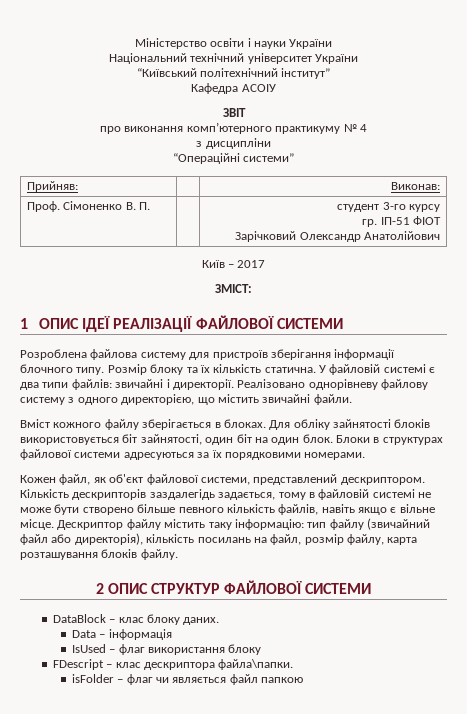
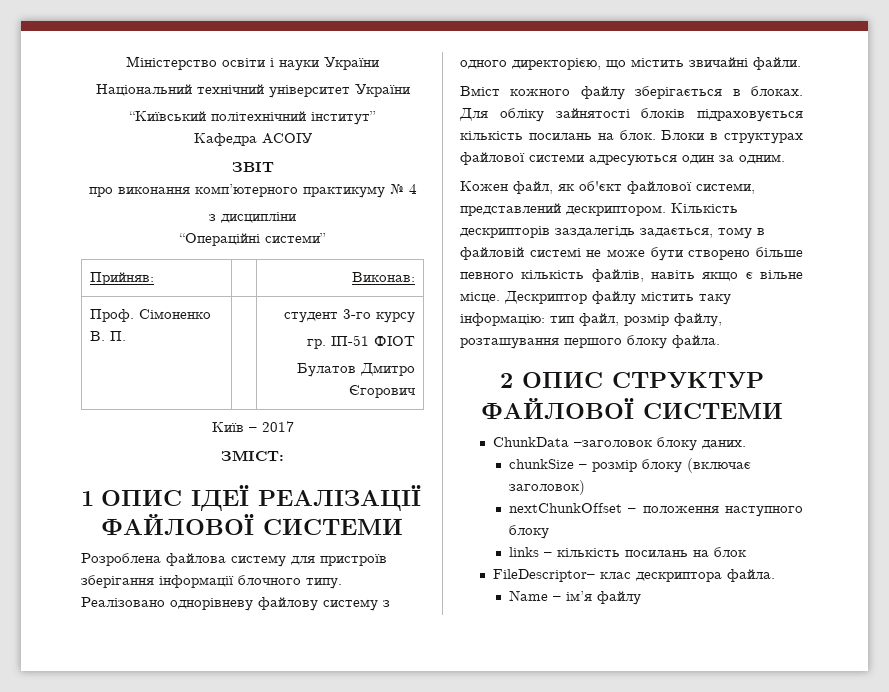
[235,231,440,242] Зарічковий Олександр Анатолійович -> [297,363,416,377] [349,385,416,398] Булатов Дмитро Єгорович
[107,364,436,375] [20,379,234,390] Розмір блоку та їх кількість статична. У файловій системі є два типи файлів: звичайні і директорії. -> (342, 583) none
[20,434,300,445] використовується біт зайнятості, один біт на один -> [697,109,803,122] [460,131,614,140] підраховується кількість посилань на
[197,450,366,460] за їх порядковими номерами. -> [682,154,785,164] один за одним.
[329,518,430,530] [20,533,418,545] [20,549,178,560] файлу (звичайний файл або директорія), кількість посилань на файл, розмір файлу, карта розташування блоків файлу. -> [579,313,722,327] [460,335,720,349] файл, розмір файлу, розташування першого блоку файла.
[52,614,144,623] DataBlock – клас -> [492,437,653,447] ChunkData –заголовок
[71,629,172,640] [71,644,262,655] [52,659,294,670] [71,674,304,685] Data – інформація // IsUsed – флаг використання блоку // FDescript – клас дескриптора файла\папки. // isFolder – флаг чи являється файл папкою -> [509,458,752,473] [509,480,586,495] [509,503,803,517] [509,525,550,539] [509,547,748,557] [492,569,775,582] [509,590,642,605] chunkSize – розмір блоку (включає заголовок) // nextChunkOffset – положення наступного блоку // links – кількість посилань на блок // FileDescriptor– клас дескриптора файла. // Name – ім’я файлу

